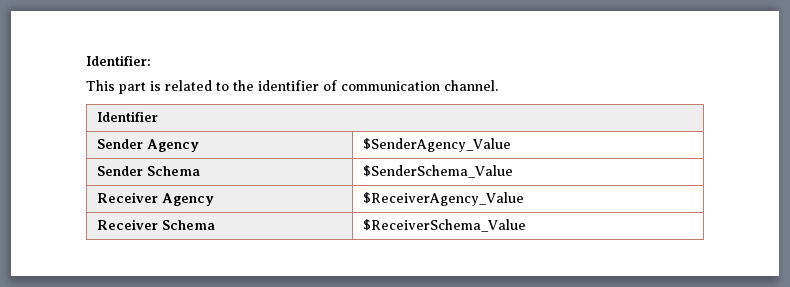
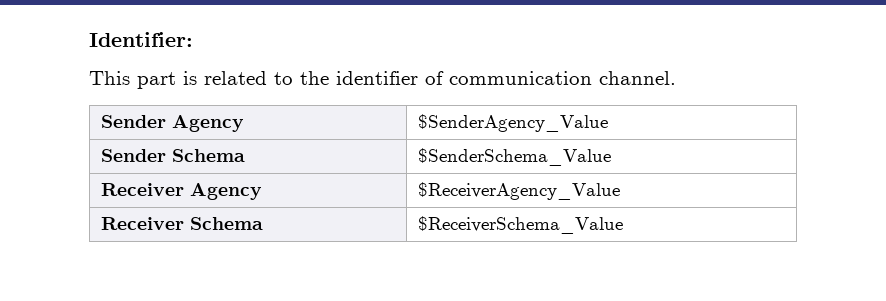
[96,111,158,122] // Identifier -> (676, 78) none

